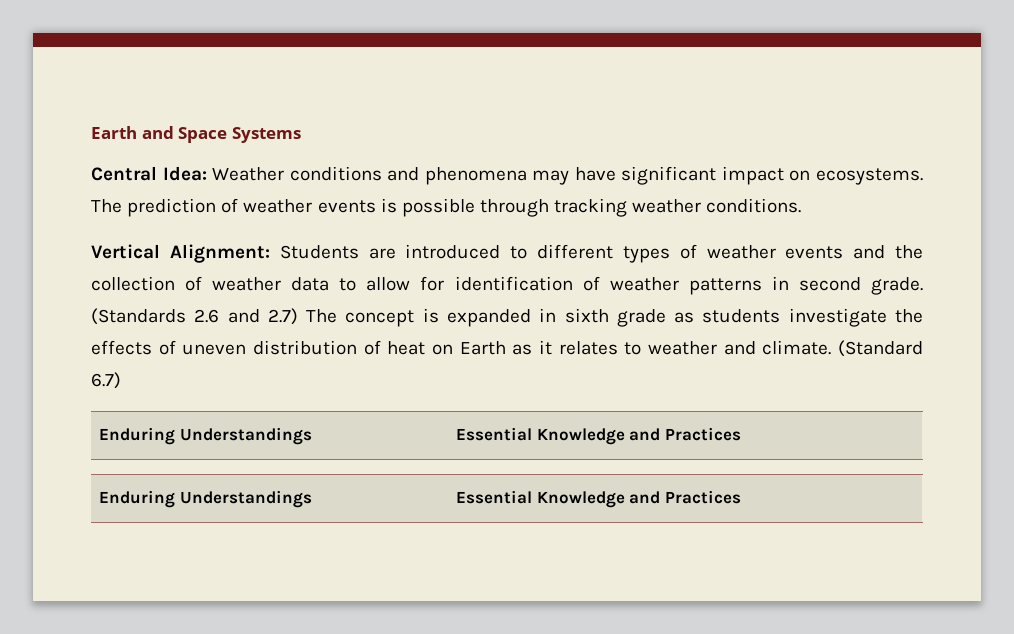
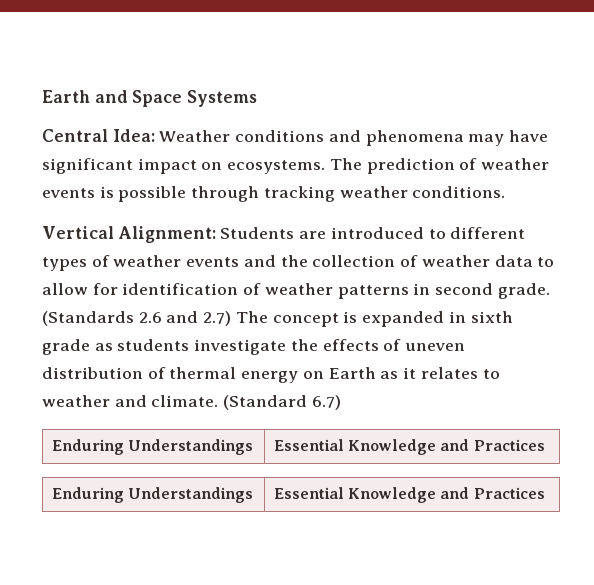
[387,341,426,355] heat -> [169,367,299,383] thermal energy

